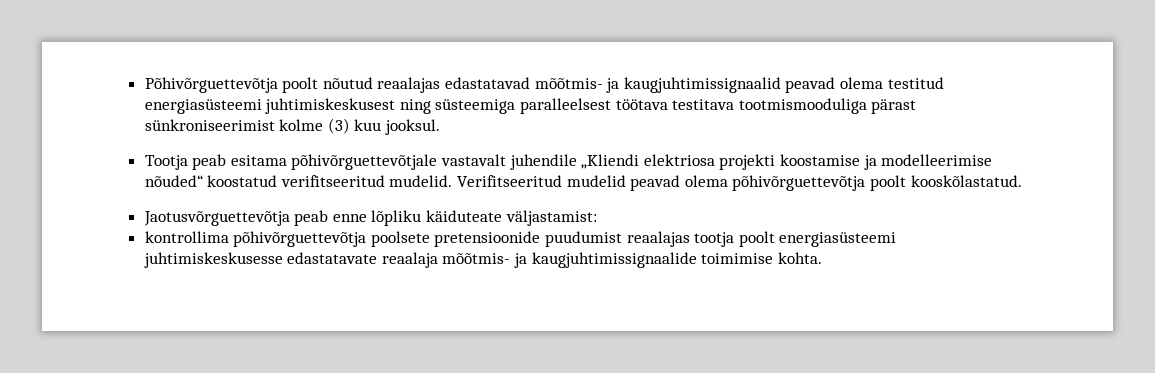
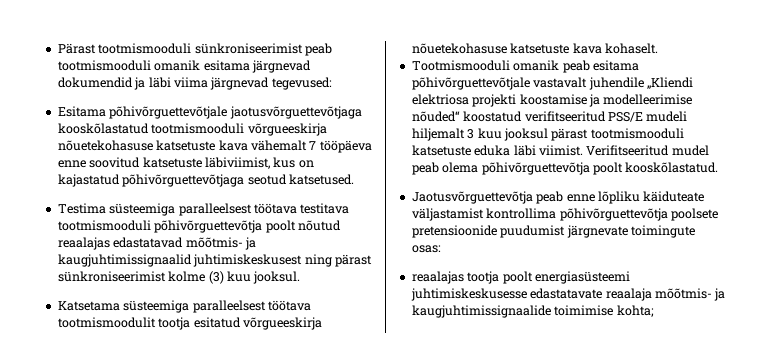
[144,77,278,93] Põhivõrguettevõtja -> [57,43,332,56] [57,60,311,73] [57,77,332,90] [57,106,362,119] [57,123,327,136] [57,140,372,153] [57,157,314,169] [57,174,354,187] [57,203,350,216] [57,220,263,233] Pärast tootmismooduli sünkroniseerimist peab tootmismooduli omanik esitama järgnevad dokumendid ja läbi viima järgnevad tegevused: // Esitama põhivõrguettevõtjale jaotusvõrguettevõtjaga kooskõlastatud tootmismooduli võrgueeskirja nõuetekohasuse katsetuste kava vähemalt 7 tööpäeva enne soovitud katsetuste läbiviimist, kus on kajastatud põhivõrguettevõtjaga seotud katsetused. // Testima süsteemiga paralleelsest töötava testitava tootmismooduli põhivõrguettevõtja
[785,77,944,93] [144,98,867,114] peavad olema testitud energiasüsteemi juhtimiskeskusest ning süsteemiga paralleelsest töötava testitava tootmismooduliga -> [193,254,332,267] juhtimiskeskusest ning
[144,155,188,170] Tootja -> [57,300,311,313] [57,317,322,330] [411,43,658,54] [411,60,560,71] Katsetama süsteemiga paralleelsest töötava tootmismoodulit tootja esitatud võrgueeskirja nõuetekohasuse katsetuste kava kohaselt. // Tootmismooduli omanik
[389,175,681,191] mudelid. Verifitseeritud mudelid peavad -> [607,111,688,122] [411,128,684,141] [411,145,709,156] [411,162,439,175] PSS/E mudeli hiljemalt 3 kuu jooksul pärast tootmismooduli katsetuste eduka läbi viimist. Verifitseeritud mudel peab
[505,210,597,226] väljastamist: // -> [411,208,484,221] väljastamist
(623, 239) none -> [566,225,695,238] [411,245,441,253] järgnevate toimingute osas: //
[777,252,822,264] kohta. -> [616,305,654,317] kohta;

